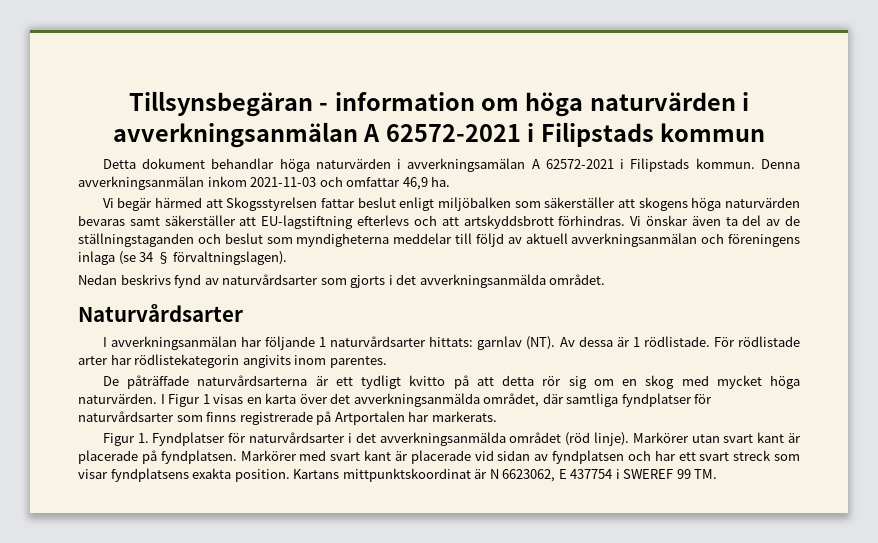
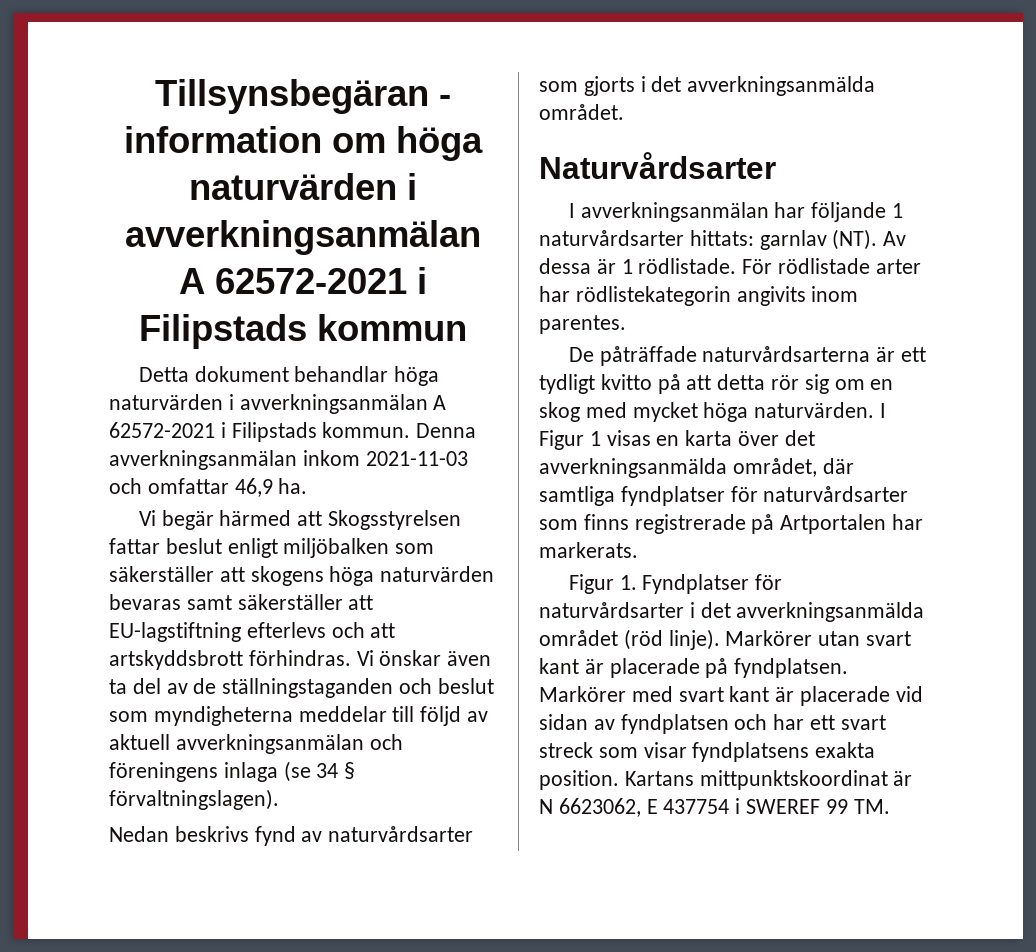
[407,158,526,172] avverkningsamälan -> [239,394,428,414] avverkningsanmälan

